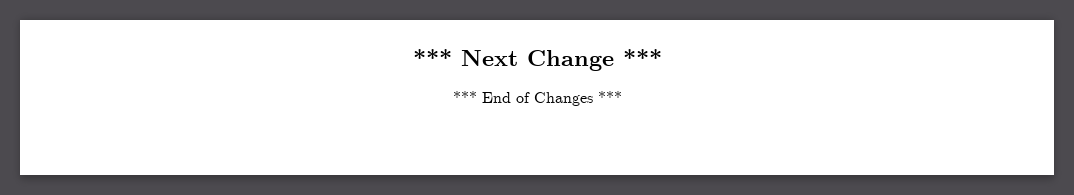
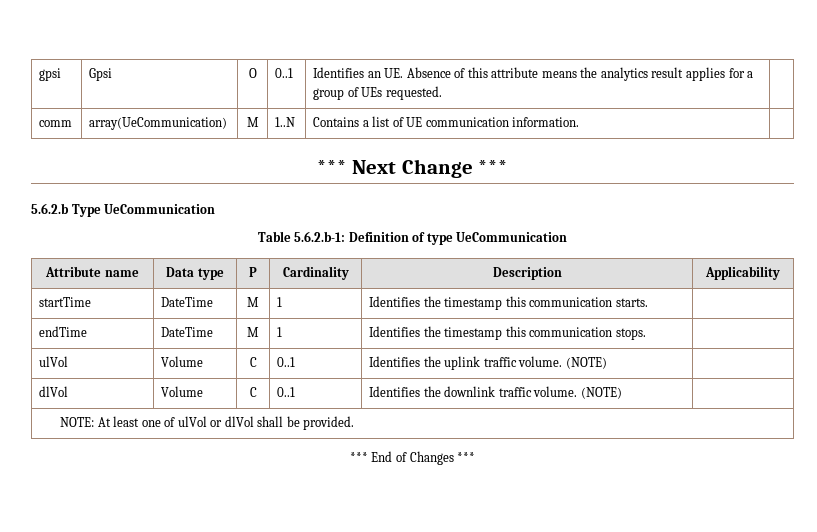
[412,49,662,71] *** Next Change *** -> [39,68,62,81] [89,68,113,81] [248,68,257,78] [275,68,294,78] [313,67,754,81] [313,86,442,100] [39,120,73,127] [89,117,228,130] [246,117,259,127] [275,117,296,127] [313,116,580,127] [316,159,509,178] [31,203,216,217] [257,231,568,245] [45,266,139,277] [166,267,224,280] [249,267,257,277] [282,266,349,280] [492,267,562,280] [705,266,780,280] [39,297,92,307] [161,297,214,307] [247,297,259,307] [277,297,283,307] [369,296,648,310] [39,326,88,337] [161,327,214,337] [247,327,259,337] [277,327,283,337] [369,326,646,340] [39,356,69,367] [161,356,204,367] [249,357,257,367] [277,357,296,367] [369,356,607,370] [39,386,69,397] [161,386,204,397] [249,387,257,397] [277,387,296,397] [369,386,622,399] [60,416,355,430] gpsi | Gpsi | O | 0..1 | Identifies an UE. Absence of this attribute means the analytics result applies for a group of UEs requested. | // comm | array(UeCommunication) | M | 1..N | Contains a list of UE communication information. | // *** Next Change *** // 5.6.2.b Type UeCommunication // Table 5.6.2.b-1: Definition of type UeCommunication // Attribute name | Data type | P | Cardinality | Description | Applicability // startTime | DateTime | M | 1 | Identifies the timestamp this communication starts. | // endTime | DateTime | M | 1 | Identifies the timestamp this communication stops. | // ulVol | Volume | C | 0..1 | Identifies the uplink traffic volume. (NOTE) | // dlVol | Volume | C | 0..1 | Identifies the downlink traffic volume. (NOTE) | // NOTE: At least one of ulVol or dlVol shall be provided.

